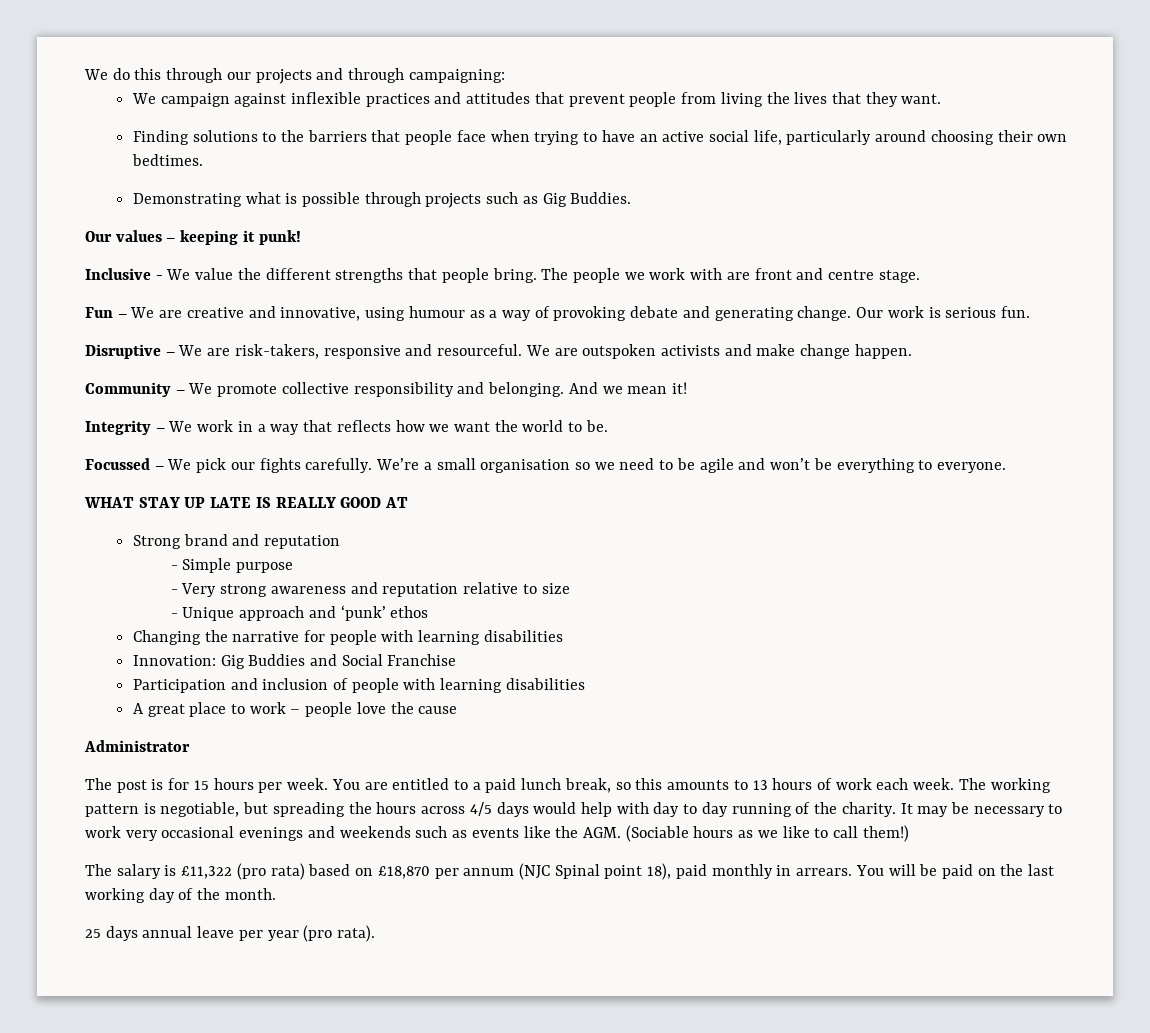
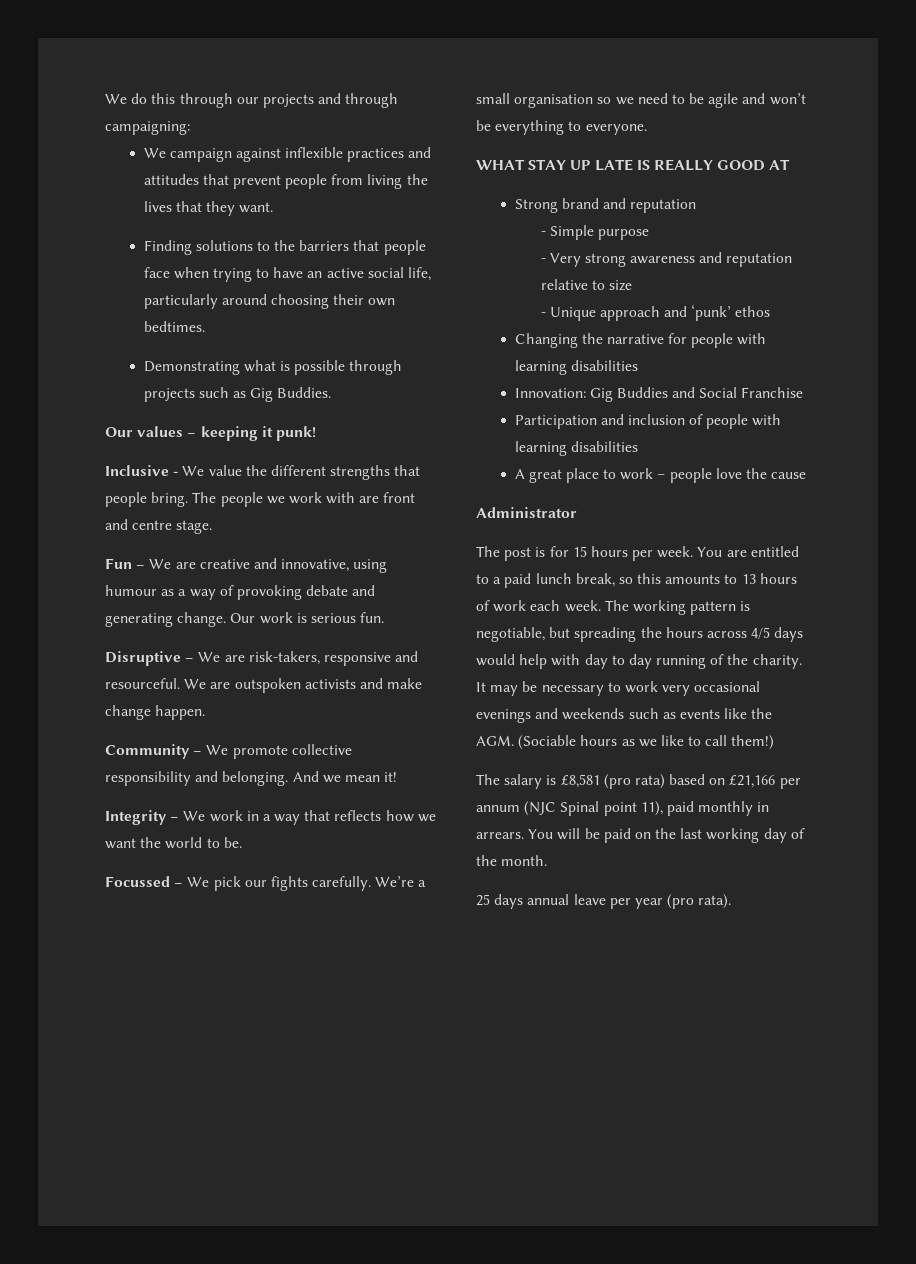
[181,866,233,879] £11,322 -> [560,774,600,788] £8,581
[377,866,430,879] £18,870 -> [729,775,776,788] £21,166
[647,863,672,880] 18), -> [640,801,663,816] 11),

